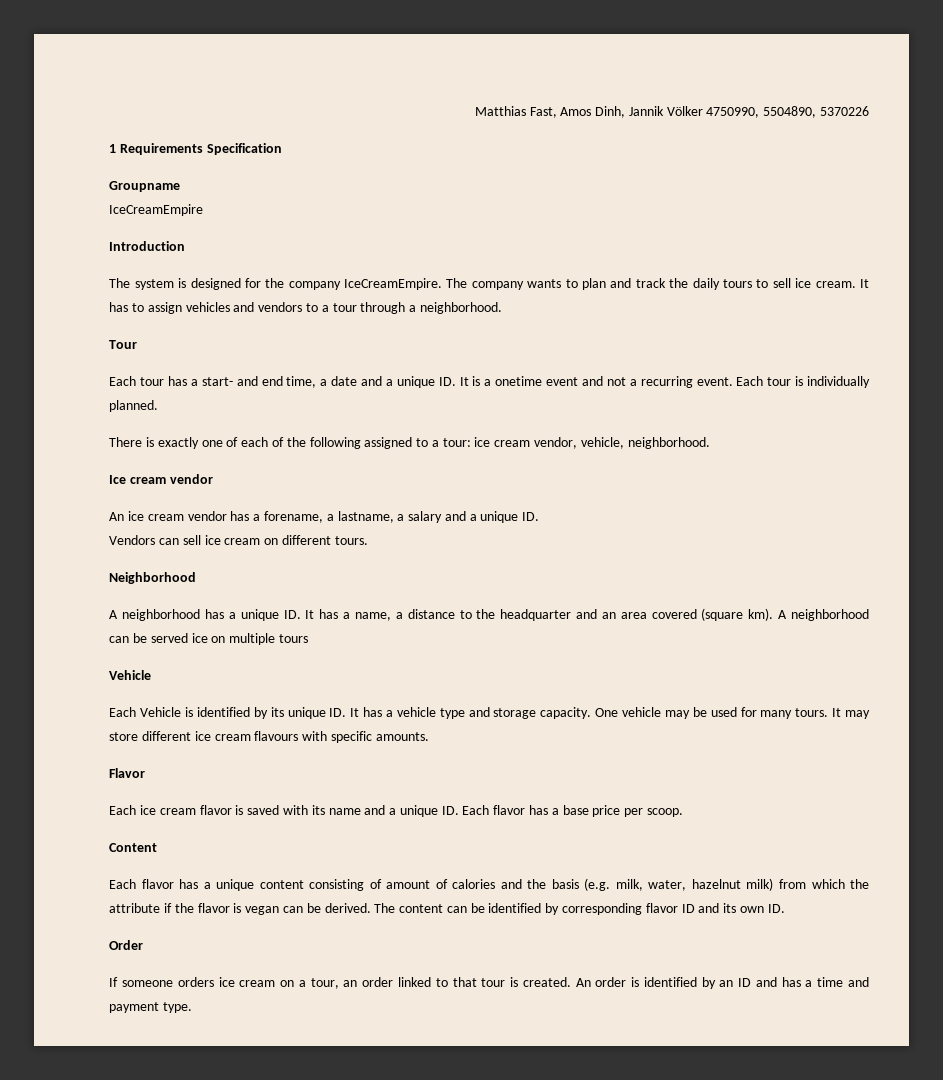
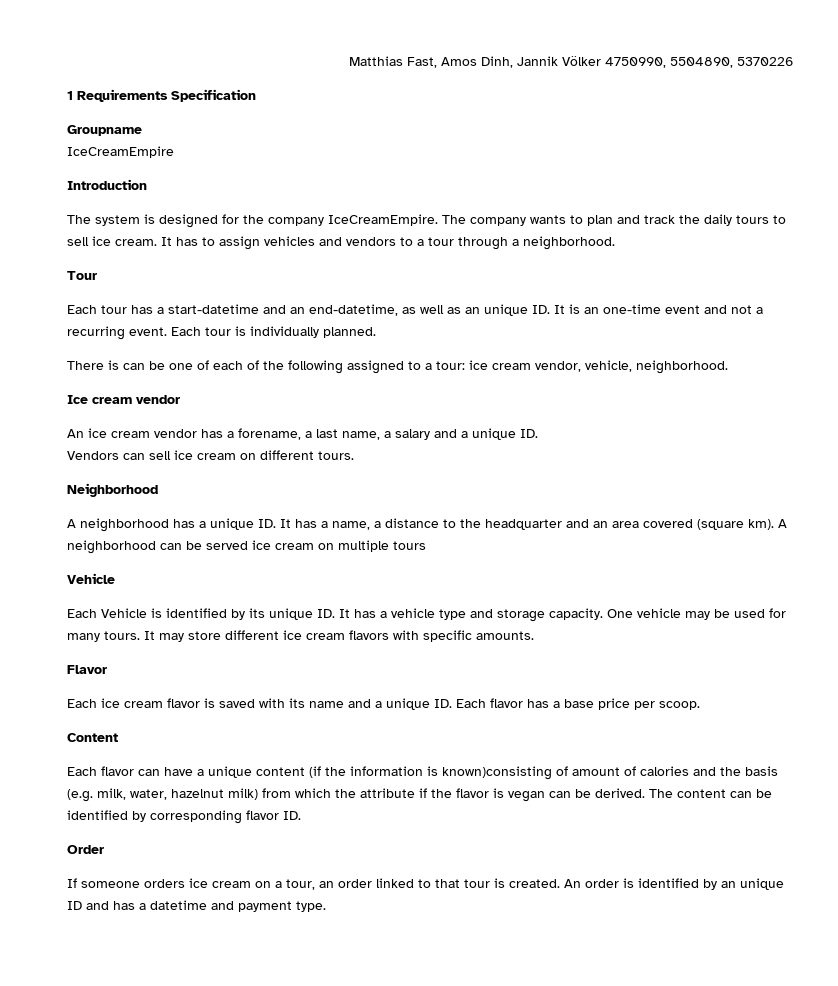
[201,376,393,388] start- and end time, a date and a -> [167,304,480,316] start-datetime and an end-datetime, as well as an
[484,376,543,386] a onetime -> [583,304,661,314] an one-time
[157,437,199,449] exactly -> [122,361,165,370] can be
[337,511,394,523] lastname, -> [315,429,380,440] last name,
(208, 638) none -> [274,543,314,550] cream
[254,731,299,741] flavours -> [348,630,389,640] flavors
[179,879,199,889] has -> [137,767,193,776] can have
[309,879,365,891] consisting -> [308,766,552,780] (if the information is known)consisting
[681,903,764,913] ID and its own -> (279, 815) none
(734, 983) none -> [739,878,784,890] unique
[817,977,844,987] time -> [149,900,207,910] datetime

